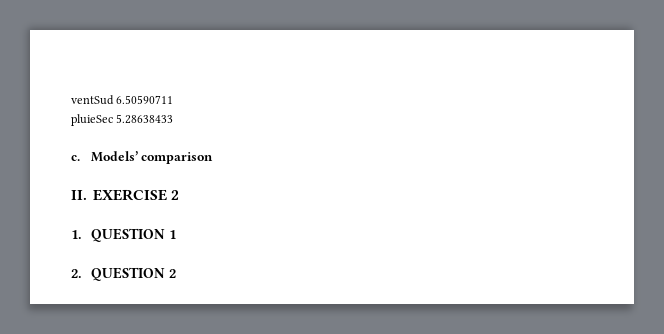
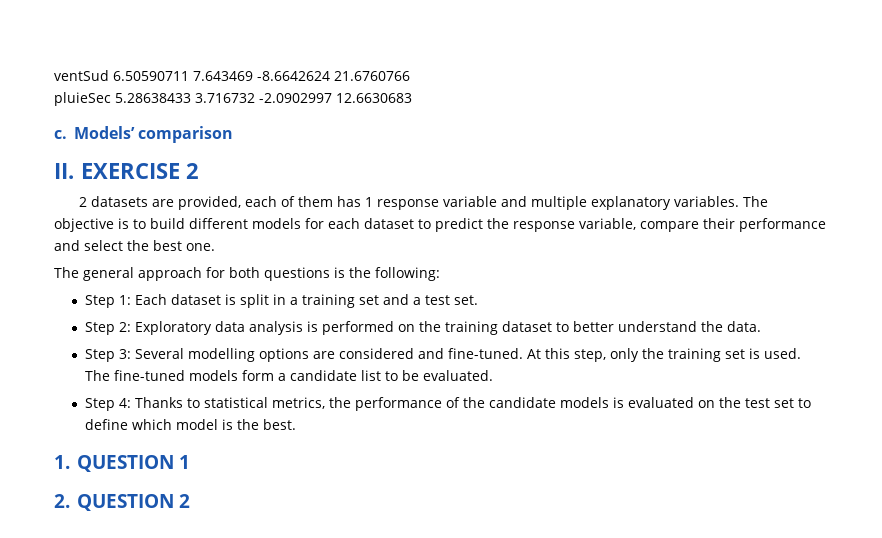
(174, 99) none -> [193,71,410,81] 7.643469 -8.6642624 21.6760766
(174, 119) none -> [195,93,412,103] 3.716732 -2.0902997 12.6630683
(180, 195) none -> [79,196,769,210] [54,218,826,232] [54,240,215,251] [54,267,440,281] [84,294,478,308] [84,321,761,335] [84,348,801,362] [84,370,493,381] [84,397,811,411] [84,419,296,430] // 2 datasets are provided, each of them has 1 response variable and multiple explanatory variables. The objective is to build different models for each dataset to predict the response variable, compare their performance and select the best one. // The general approach for both questions is the following: // Step 1: Each dataset is split in a training set and a test set. // Step 2: Exploratory data analysis is performed on the training dataset to better understand the data. // Step 3: Several modelling options are considered and fine-tuned. At this step, only the training set is used. The fine-tuned models form a candidate list to be evaluated. // Step 4: Thanks to statistical metrics, the performance of the candidate models is evaluated on the test set to define which model is the best.

